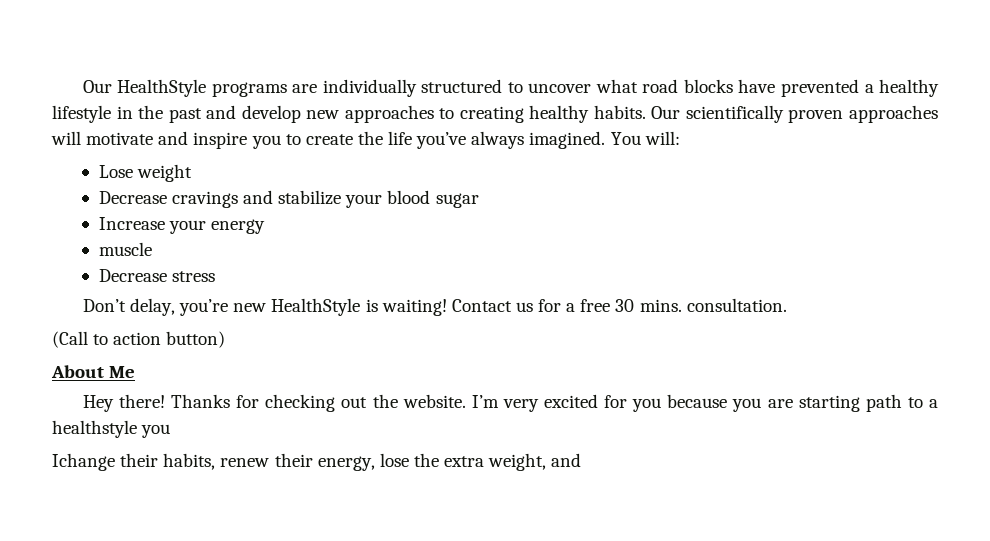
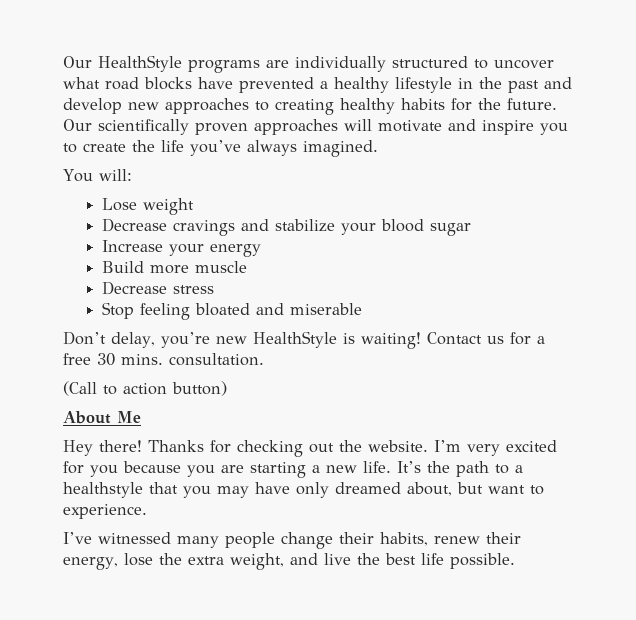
[593,105,646,119] habits. -> [401,98,557,111] habits for the future.
(606, 140) none -> (378, 148) //
(265, 226) none -> [102,261,190,274] Build more
(215, 276) none -> [102,302,363,320] // Stop feeling bloated and miserable
(860, 403) none -> [312,461,450,473] a new life. It’s the
[141,424,171,438] [52,453,115,471] you // Ichange -> [149,482,544,498] [63,504,147,519] [63,532,333,549] that you may have only dreamed about, but want to experience. // I’ve witnessed many people change
(582, 460) none -> [323,553,515,569] live the best life possible.

